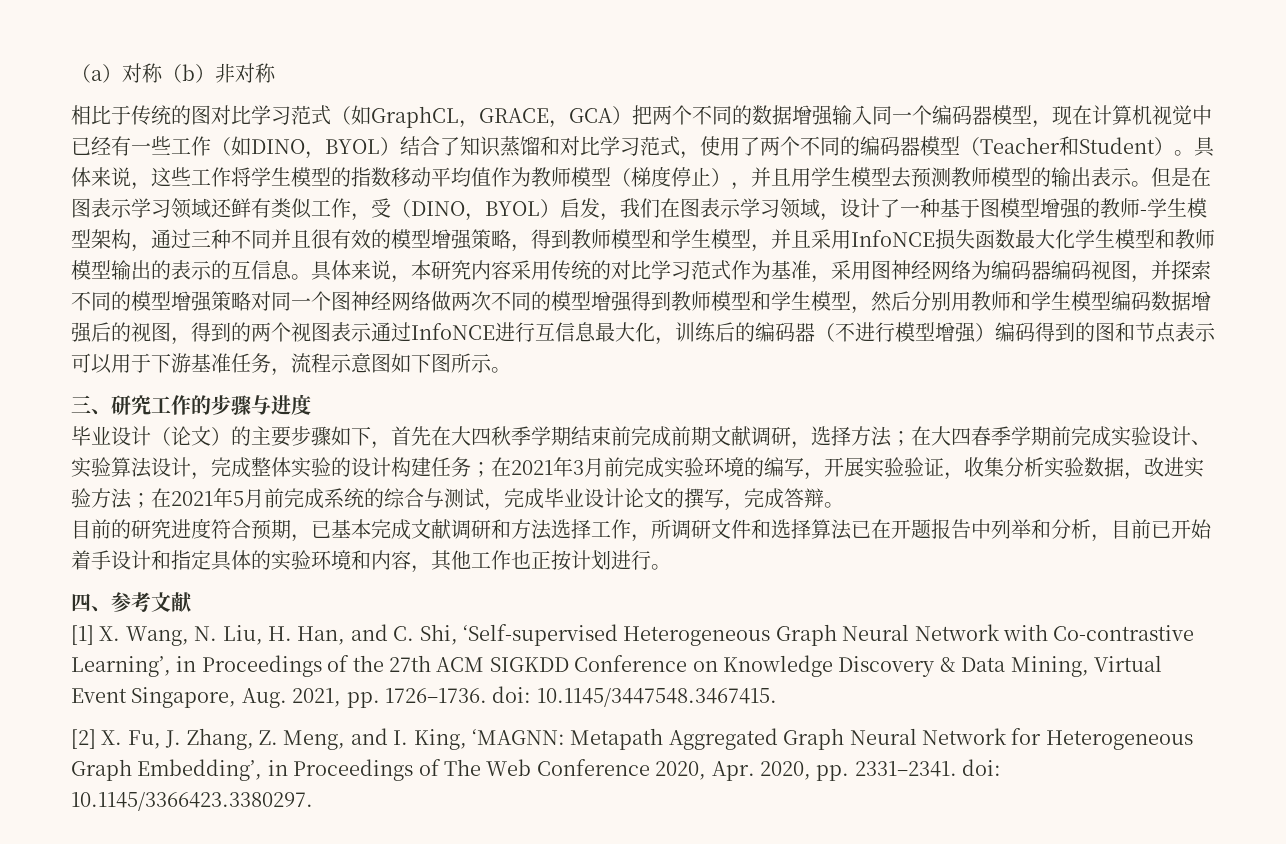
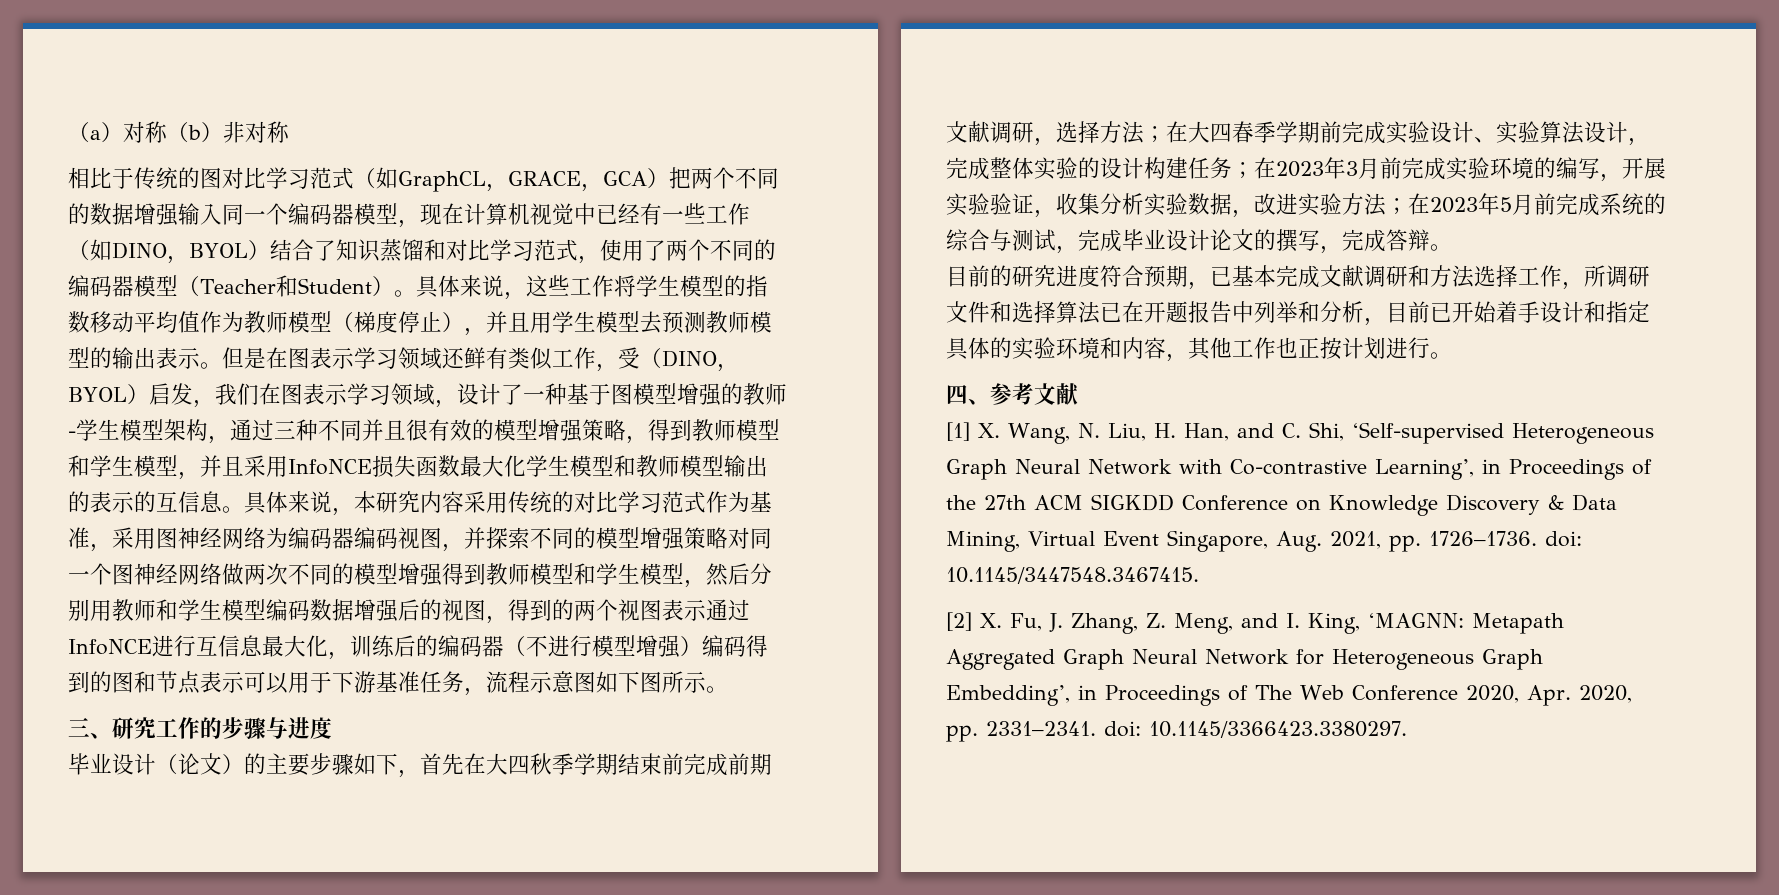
[511,460,553,475] 2021 -> [1276,161,1324,177] 2023
[171,491,213,506] 2021 -> [1430,197,1478,213] 2023

